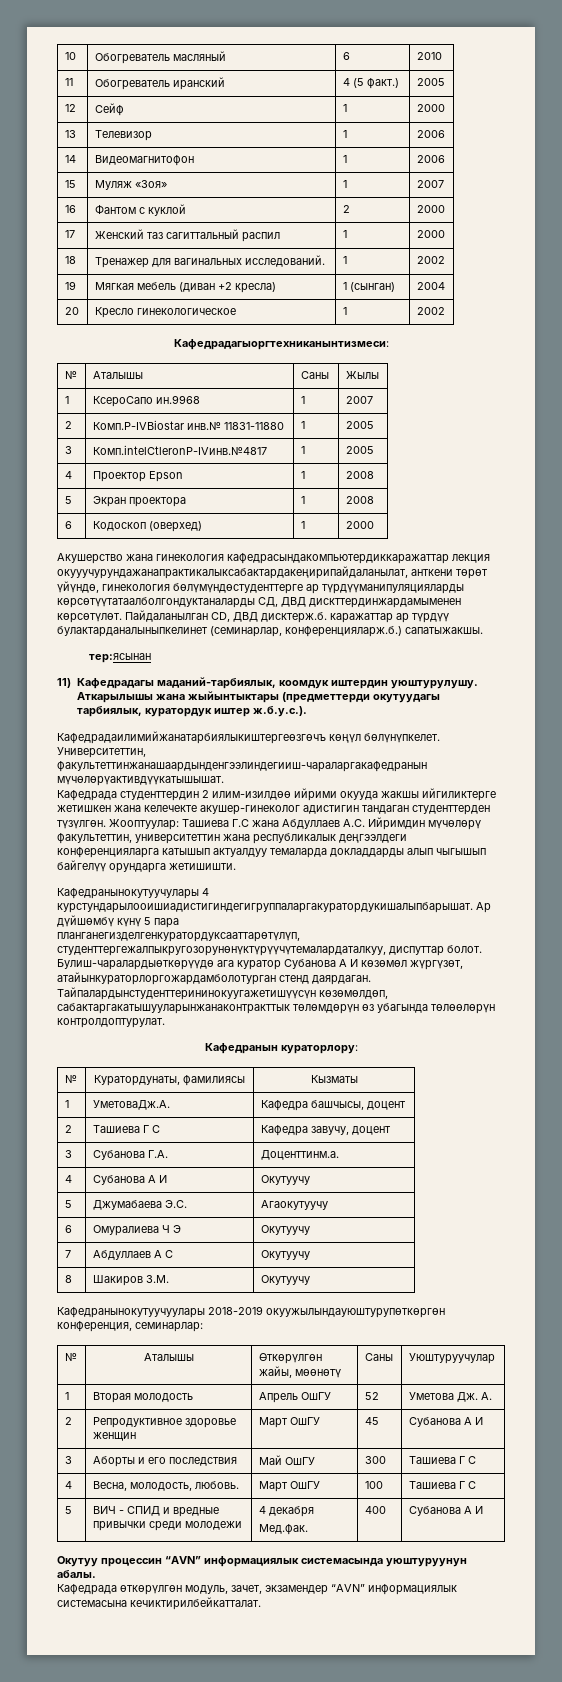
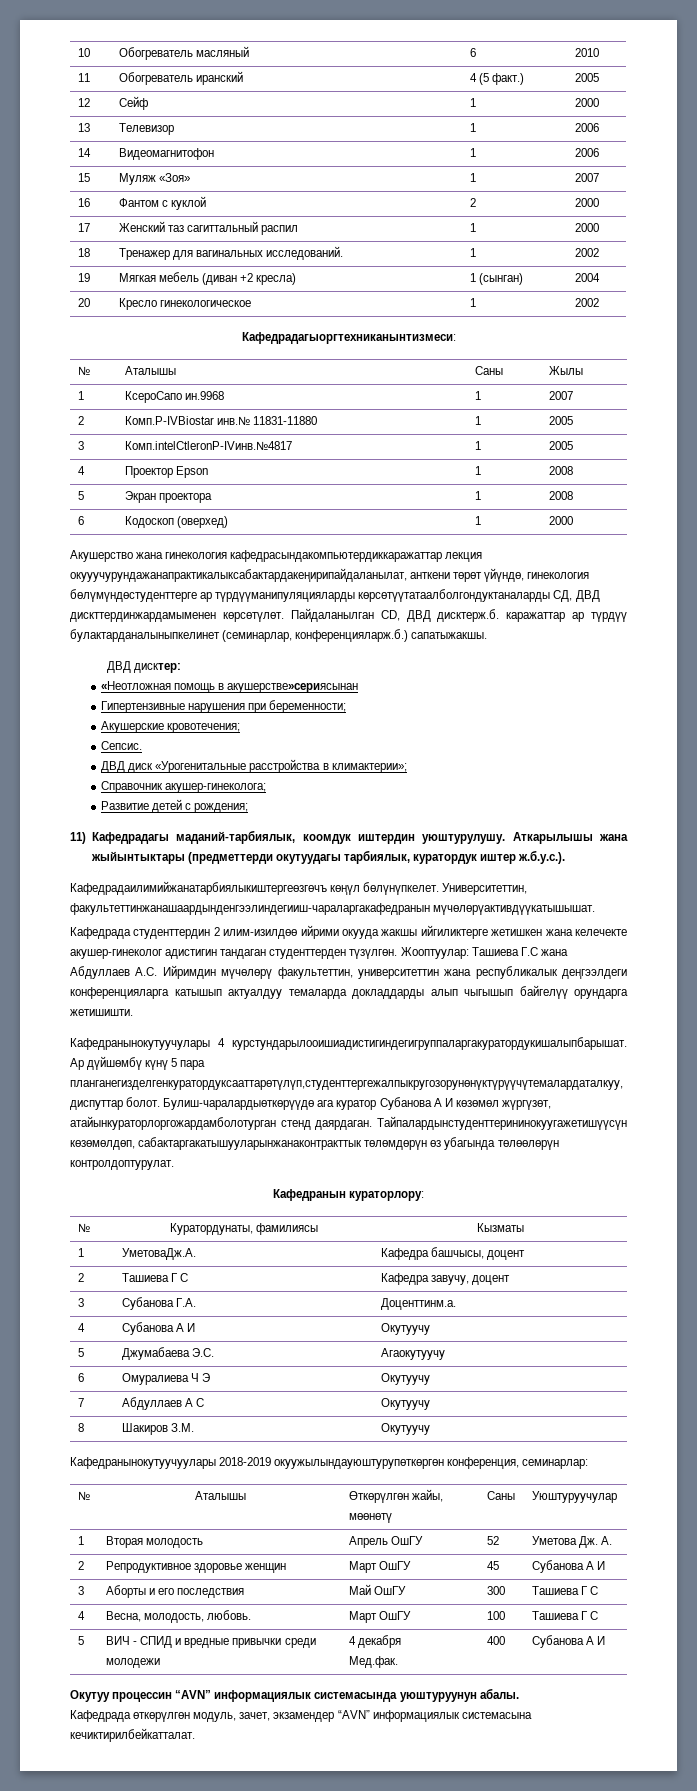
[89,653,152,663] тер:ясынан -> [106,661,182,673] [101,681,359,693] [101,700,347,713] [101,721,241,733] [101,741,143,750] [101,759,407,773] [101,781,267,793] [101,799,249,813] ДВД дисктер: // «Неотложная помощь в акушерстве»сериясынан // Гипертензивные нарушения при беременности; // Акушерские кровотечения; // Сепсис. // ДВД диск «Урогенитальные расстройства в климактерии»; // Справочник акушер-гинеколога; // Развитие детей с рождения;

